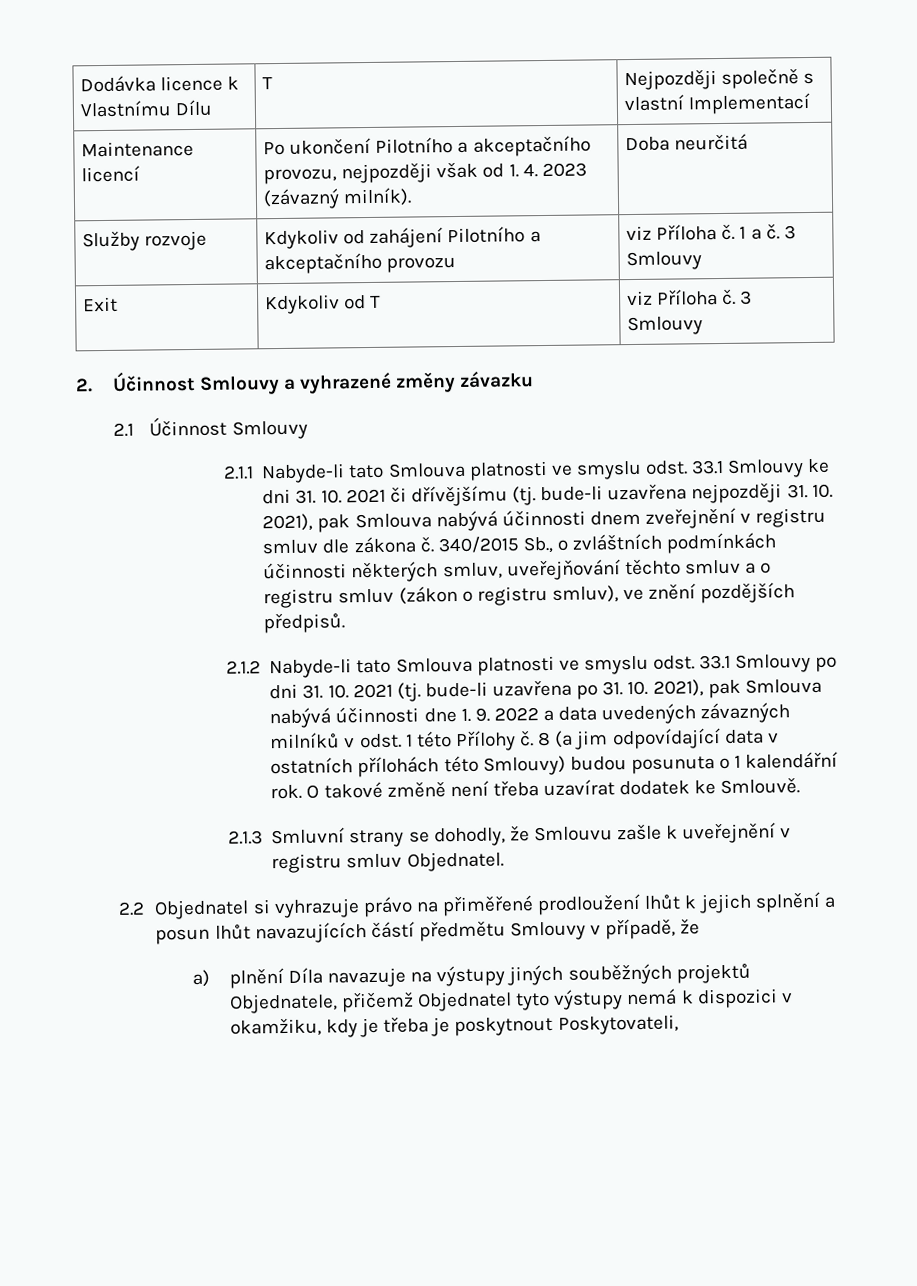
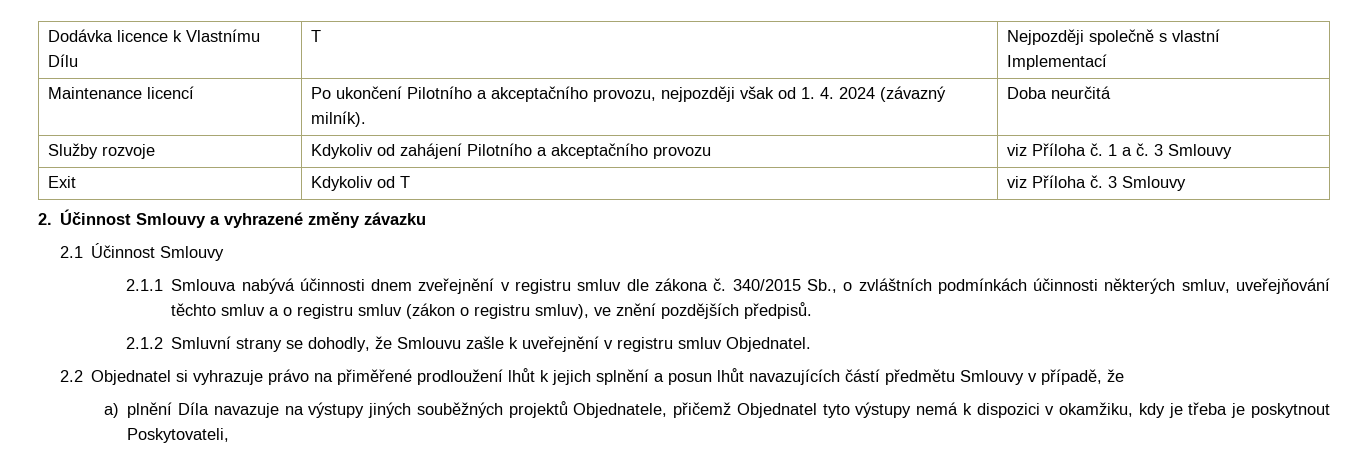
[541,162,587,178] 2023 -> [838,87,875,99] 2024
[261,458,831,484] [262,482,833,507] [262,513,351,533] Nabyde-li tato Smlouva platnosti ve smyslu odst. 33.1 Smlouvy ke dni 31. 10. 2021 či dřívějšímu (tj. bude-li uzavřena nejpozději 31. 10. 2021), pak -> (164, 285) none
[269,654,838,679] [269,678,822,702] [269,702,791,729] [270,728,779,752] [270,751,839,778] [270,777,801,800] [227,830,263,845] Nabyde-li tato Smlouva platnosti ve smyslu odst. 33.1 Smlouvy po dni 31. 10. 2021 (tj. bude-li uzavřena po 31. 10. 2021), pak Smlouva nabývá účinnosti dne 1. 9. 2022 a data uvedených závazných milníků v odst. 1 této Přílohy č. 8 (a jim odpovídající data v ostatních přílohách této Smlouvy) budou posunuta o 1 kalendářní rok. O takové změně není třeba uzavírat dodatek ke Smlouvě. // 2.1.3 -> (164, 343) none

